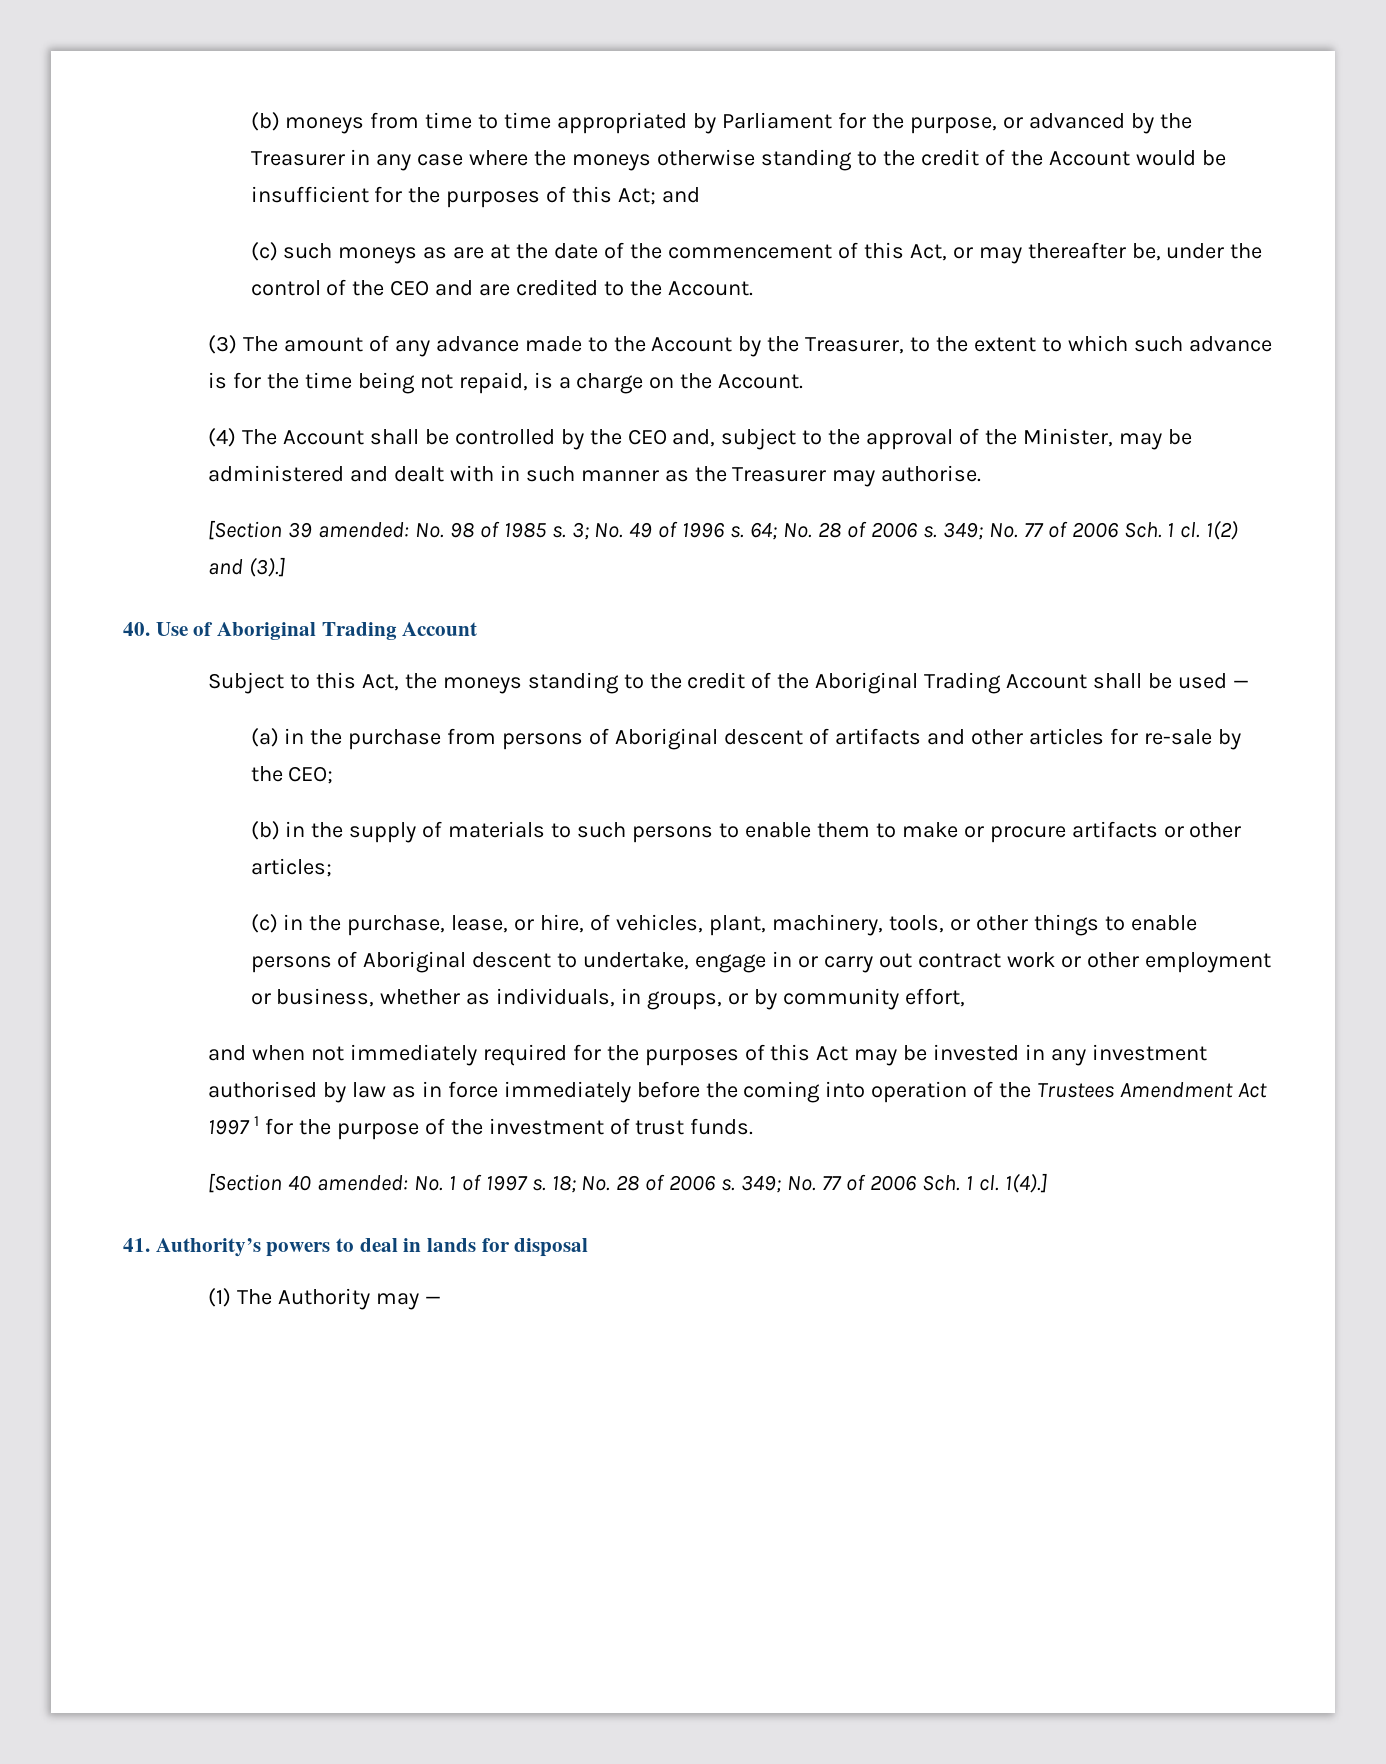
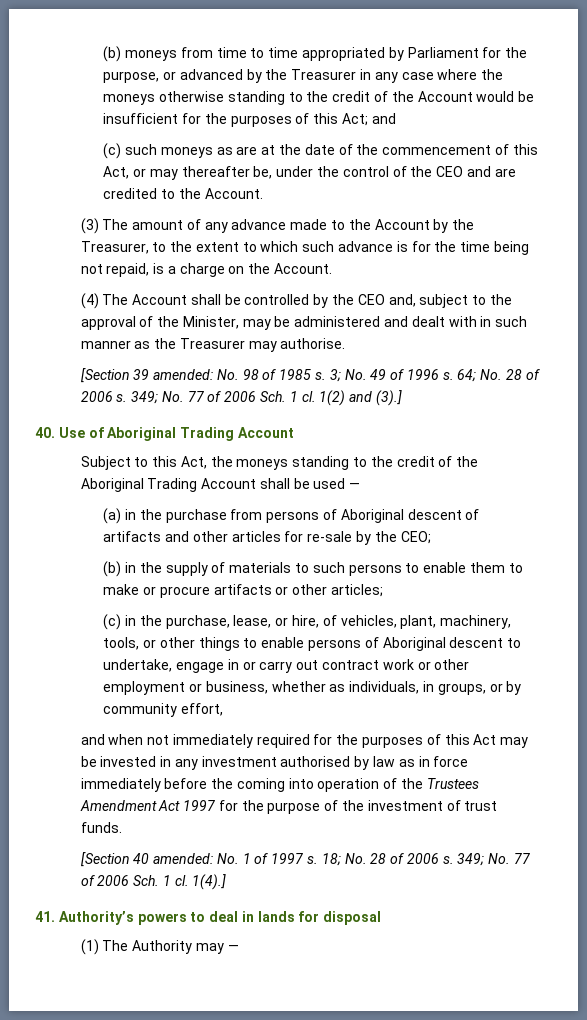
[253,1116,259,1126] 1 -> (216, 805) none

